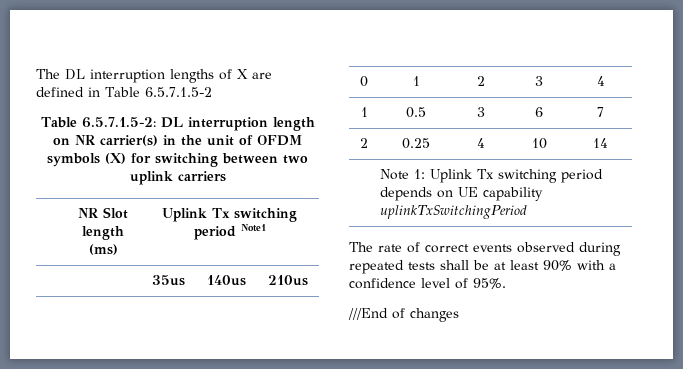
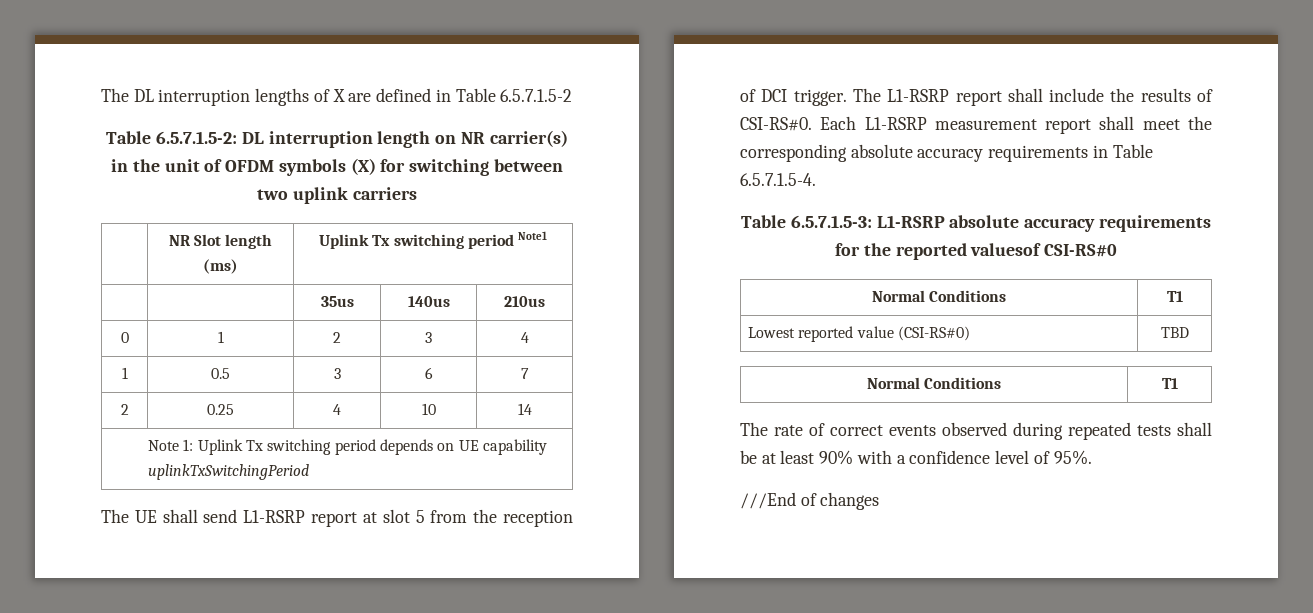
(528, 212) none -> [101,509,573,527] [740,88,1213,106] [740,116,1212,134] [740,144,1153,162] [740,173,816,186] [741,215,1211,232] [835,243,1117,260] [871,290,1007,302] [1166,291,1183,302] [747,326,970,342] [1160,327,1189,338] [866,377,1002,389] [1161,378,1178,389] // The UE shall send L1-RSRP report at slot 5 from the reception of DCI trigger. The L1-RSRP report shall include the results of CSI-RS#0. Each L1-RSRP measurement report shall meet the corresponding absolute accuracy requirements in Table 6.5.7.1.5-4. // Table 6.5.7.1.5-3: L1-RSRP absolute accuracy requirements for the reported valuesof CSI-RS#0 // Normal Conditions | T1 // Lowest reported value (CSI-RS#0) | TBD // Normal Conditions | T1

